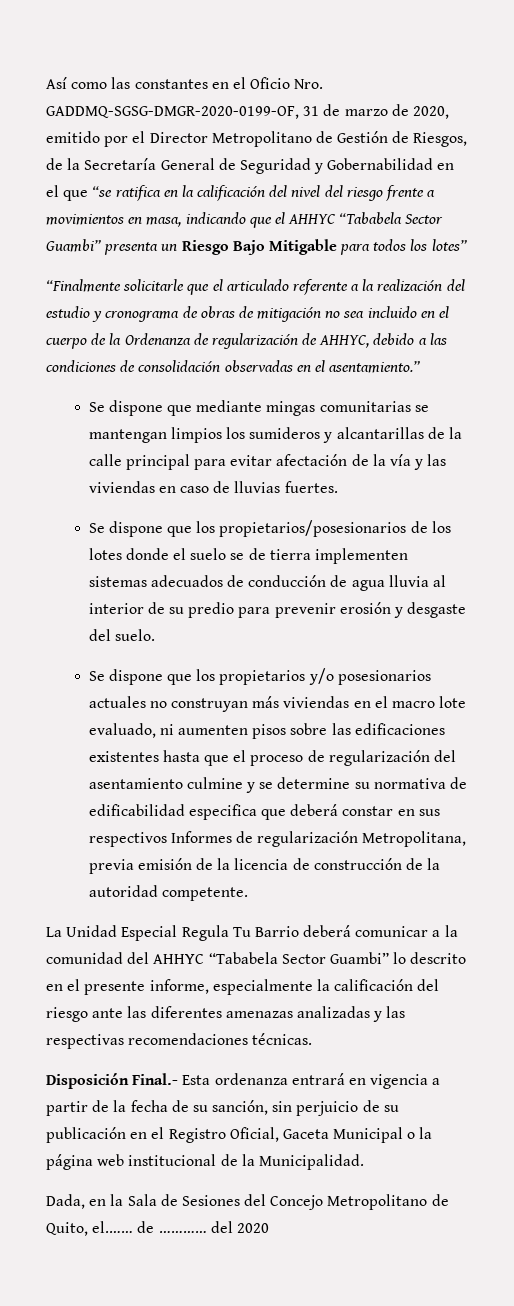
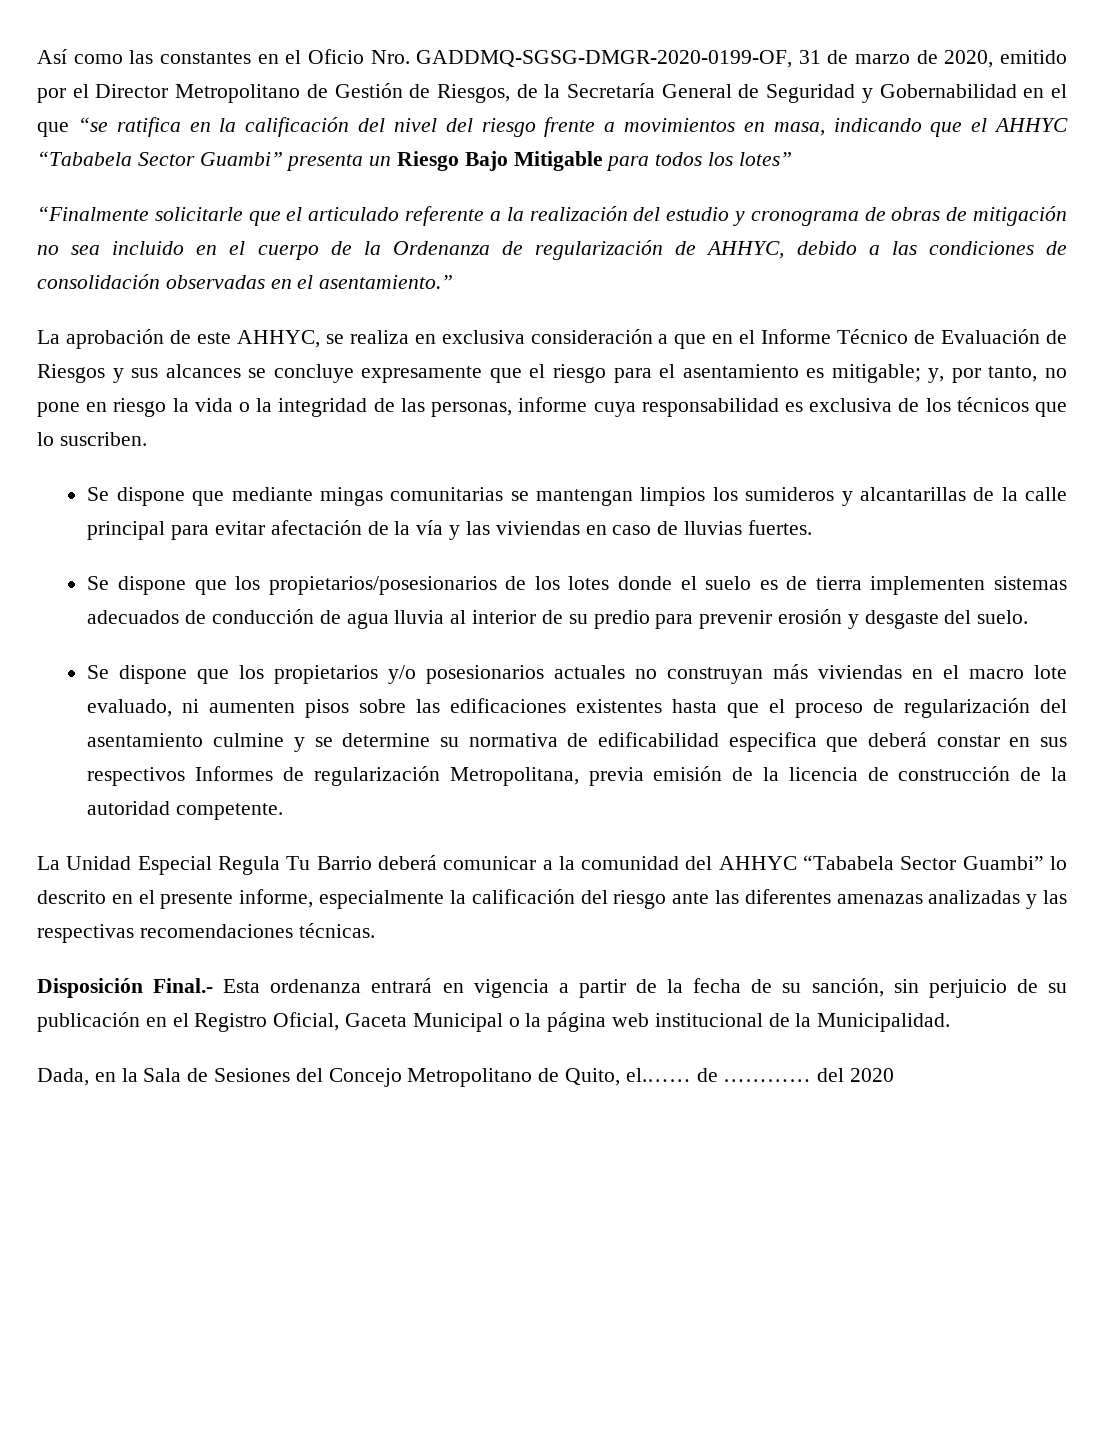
(421, 367) none -> [37,329,1068,349] [37,364,1067,383] [37,397,1067,417] [37,432,147,446] // La aprobación de este AHHYC, se realiza en exclusiva consideración a que en el Informe Técnico de Evaluación de Riesgos y sus alcances se concluye expresamente que el riesgo para el asentamiento es mitigable; y, por tanto, no pone en riesgo la vida o la integridad de las personas, informe cuya responsabilidad es exclusiva de los técnicos que lo suscriben.
[230,553,245,560] se -> [759,580,778,590] es

